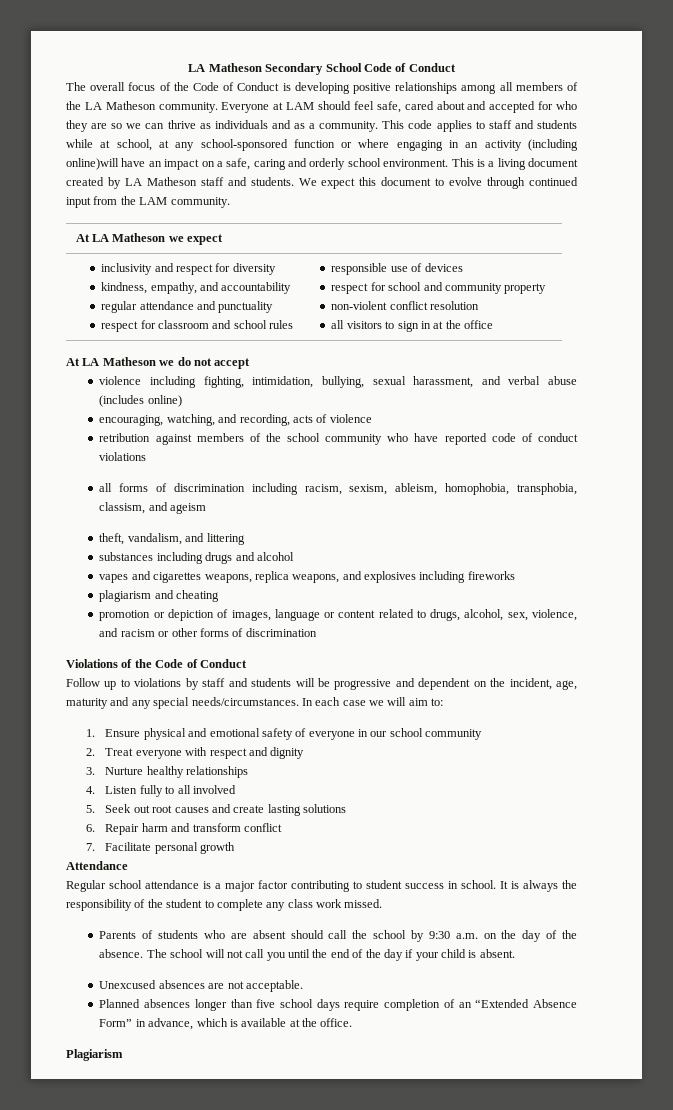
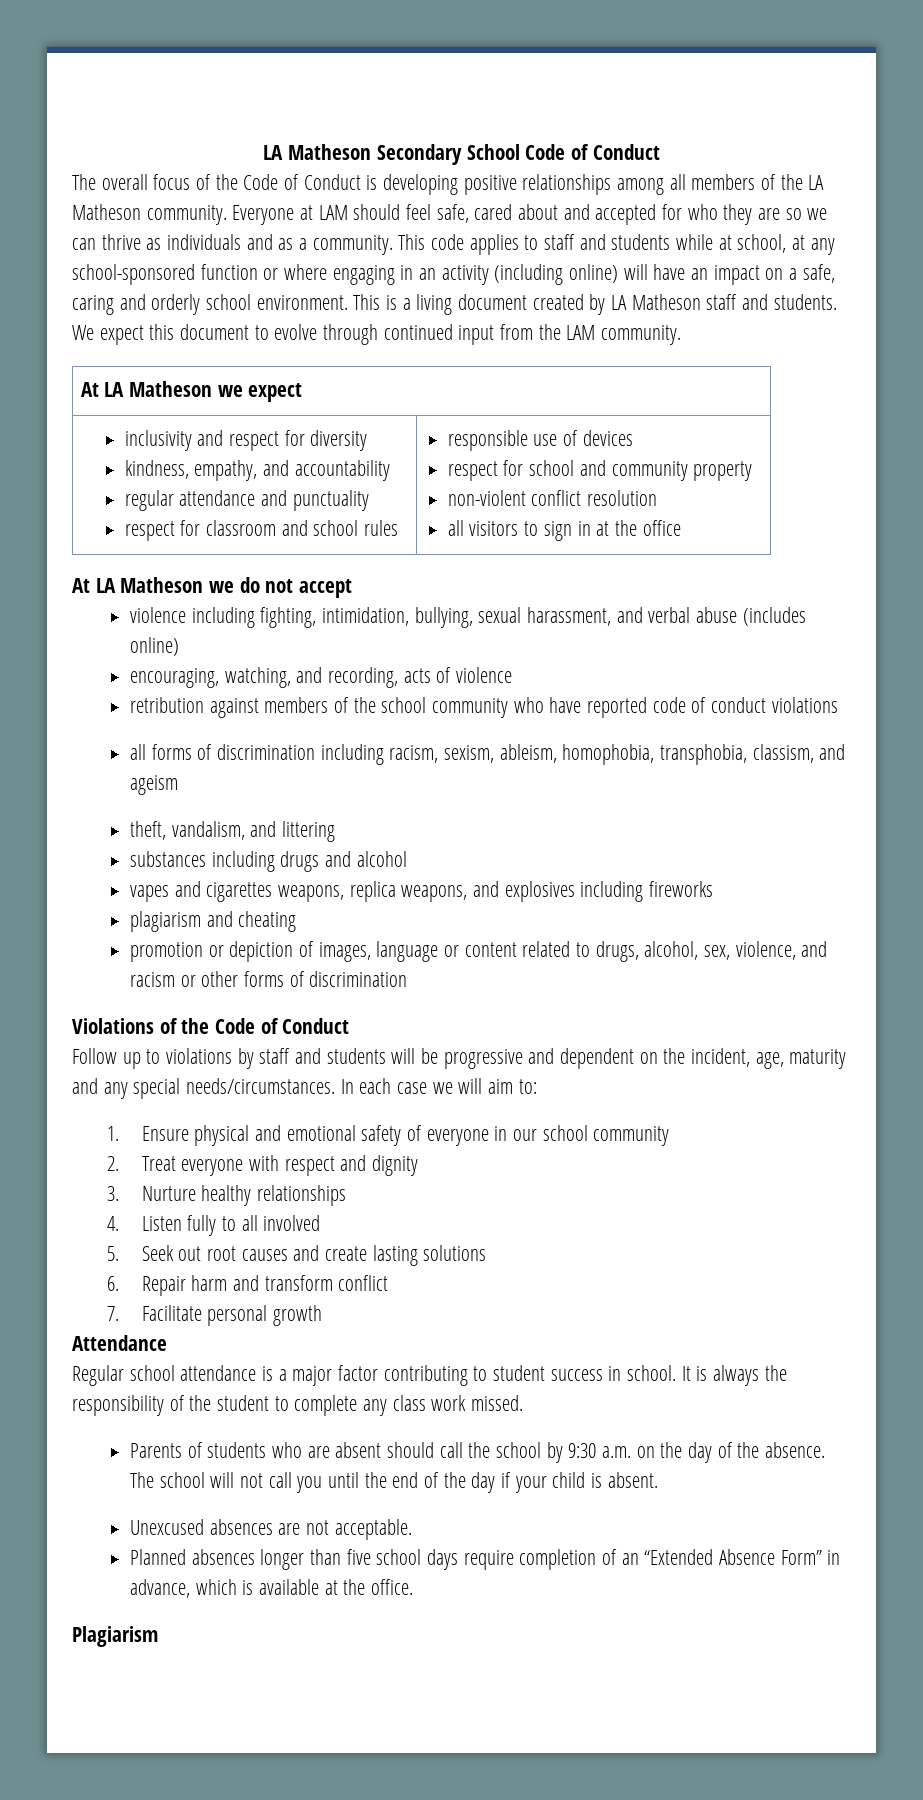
[66,158,119,170] online)will -> [569,264,648,283] online) will

